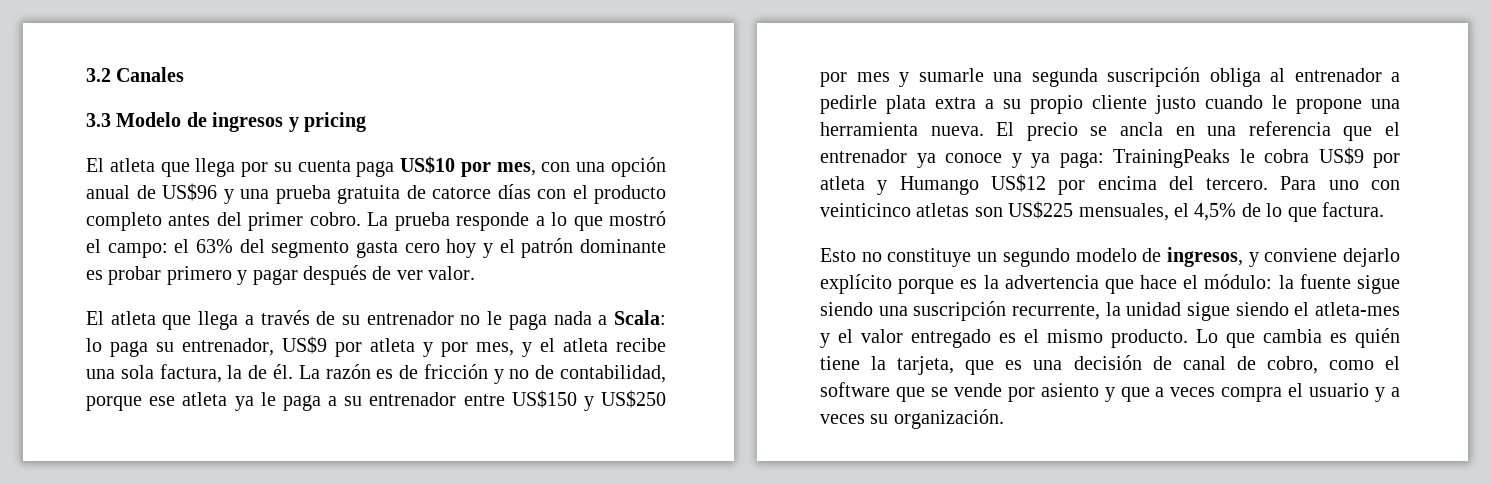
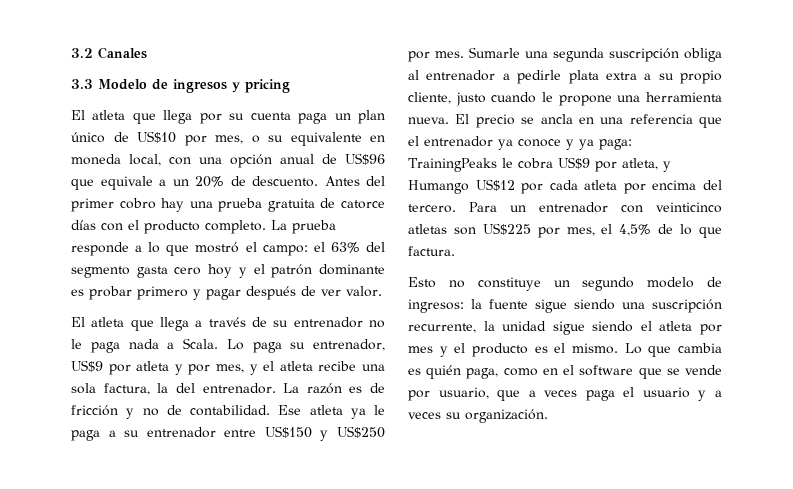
[400,156,536,177] US$10 por mes, -> [334,110,386,124] [71,131,385,146] [71,154,161,166] un plan único de US$10 por mes, o su equivalente en moneda local,
[223,189,234,204] y -> [71,176,385,190] [71,198,185,212] que equivale a un 20% de descuento. Antes del primer cobro hay
[86,212,361,231] completo antes del primer cobro. -> [205,220,266,234] completo.
[614,310,666,325] [86,338,102,352] Scala: lo -> [183,338,244,350] Scala. Lo
[248,364,293,379] de él. -> [175,383,276,394] del entrenador.
[559,365,666,383] [86,396,176,411] contabilidad, porque ese -> [190,405,302,416] contabilidad. Ese
[856,68,984,87] mes y sumarle -> [435,47,520,58] mes. Sumarle
[1092,95,1147,109] cliente -> [408,92,451,104] cliente,
[820,176,865,190] atleta -> [621,158,658,170] atleta,
(1086, 187) none -> [549,180,646,194] cada atleta por
[1328,180,1359,190] uno -> [510,202,608,213] un entrenador
[1078,203,1169,221] mensuales, -> [537,227,595,238] por mes,
[1166,247,1400,267] [820,274,1273,294] ingresos, y conviene dejarlo explícito porque es la advertencia que hace el módulo: -> [408,299,464,313] ingresos:
[1315,302,1400,316] [820,329,1188,348] atleta-mes y el valor entregado es el mismo producto. -> [659,321,722,335] [408,343,618,357] atleta por mes y el producto es el mismo.
[820,355,1374,375] tiene la tarjeta, que es una decisión de canal de cobro, como -> [466,368,558,379] paga, como en
[1040,383,1115,402] asiento y -> [438,387,489,399] usuario,
[1221,387,1283,402] compra -> [585,390,615,401] paga

